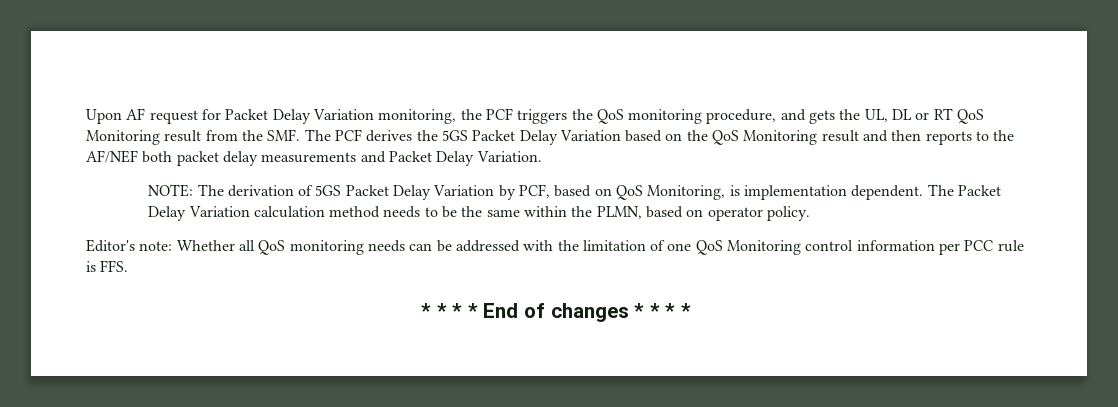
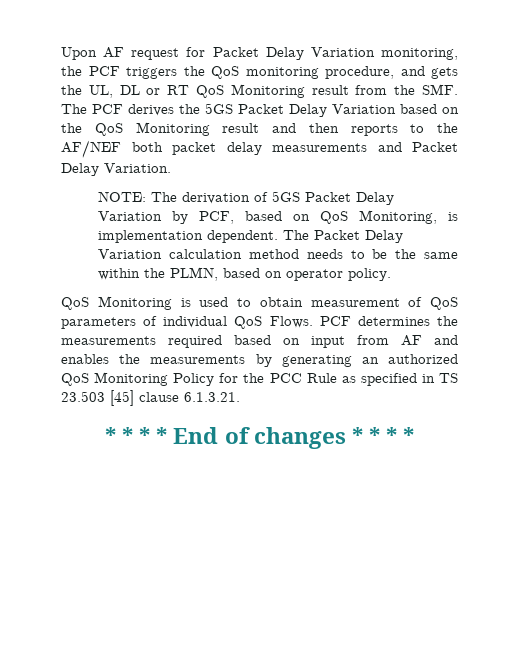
[86,239,1024,255] [86,260,129,272] Editor's note: Whether all QoS monitoring needs can be addressed with the limitation of one QoS Monitoring control information per PCC rule is FFS. -> [61,296,458,310] [61,316,459,329] [61,335,458,348] [61,354,458,367] [61,372,459,386] [61,390,240,406] QoS Monitoring is used to obtain measurement of QoS parameters of individual QoS Flows. PCF determines the measurements required based on input from AF and enables the measurements by generating an authorized QoS Monitoring Policy for the PCC Rule as specified in TS 23.503 [45] clause 6.1.3.21.

